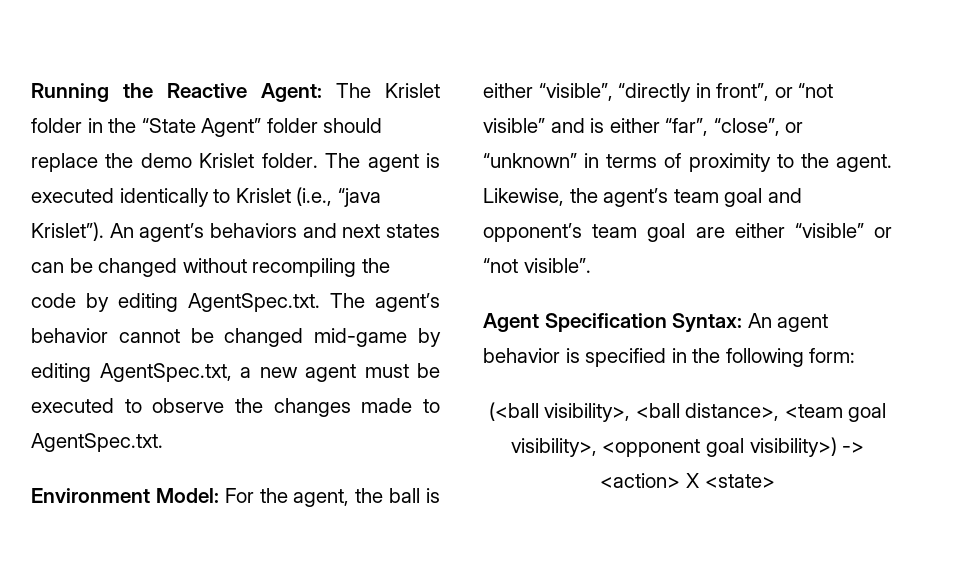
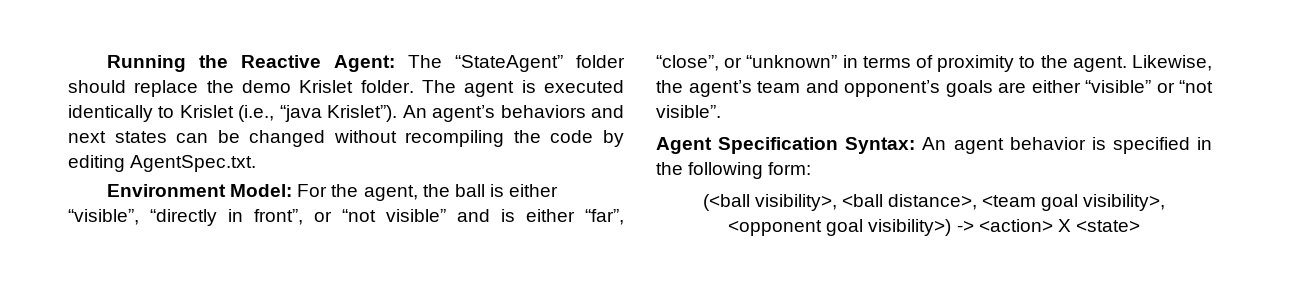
[385,83,440,98] [31,118,262,137] Krislet folder in the “State Agent” -> [455,55,564,72] “StateAgent”
[330,293,440,312] [31,328,442,347] [31,363,440,382] [31,398,441,417] [31,433,163,452] The agent’s behavior cannot be changed mid-game by editing AgentSpec.txt, a new agent must be executed to observe the changes made to AgentSpec.txt. -> (257, 163) none
[724,188,763,207] goal -> (800, 87) none
[592,223,686,242] team goal -> [945,80,993,97] goals

